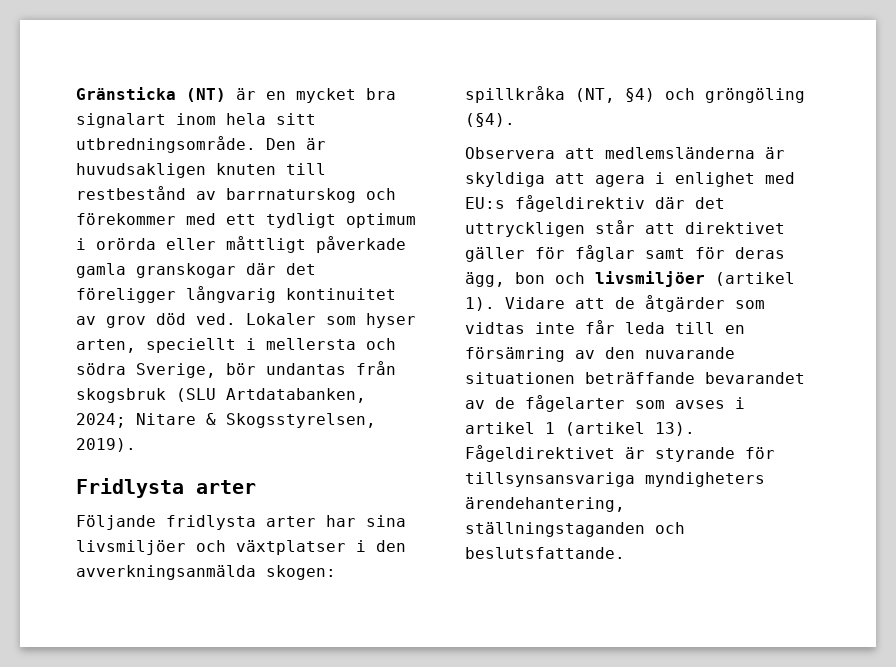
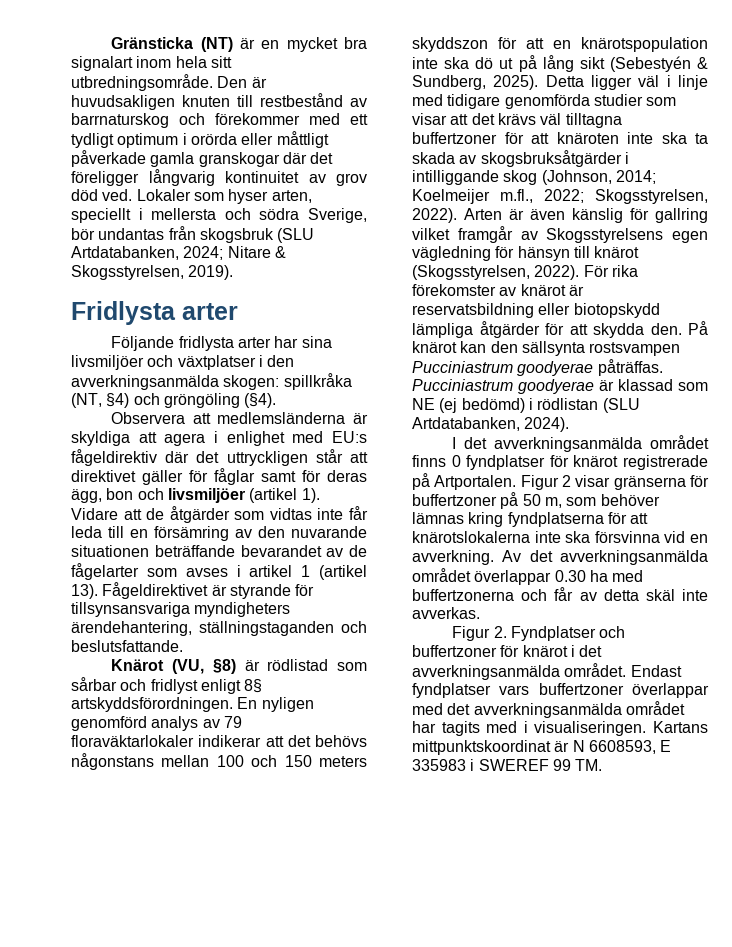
(625, 553) none -> [111,659,367,674] [71,677,263,694] [71,697,314,712] [71,716,242,731] [71,735,367,747] [71,753,367,770] [412,37,708,52] [412,55,708,72] [412,75,708,90] [412,94,677,109] [412,113,622,128] [412,132,708,144] [412,150,629,167] [412,170,656,185] [412,189,708,204] [412,208,708,223] [412,226,708,243] [412,246,640,261] [412,265,638,280] [412,284,584,296] [412,303,660,318] [412,321,708,338] [412,341,681,356] [412,359,663,376] [412,379,708,394] [412,398,640,413] [412,417,570,432] [452,435,709,452] [412,455,708,470] [412,473,709,490] [412,492,660,509] [412,512,649,527] [412,531,708,543] [412,550,708,565] [412,568,644,585] [412,587,708,601] [412,607,480,619] [452,626,626,641] [412,645,603,657] [412,663,682,680] [412,683,709,698] [412,701,685,718] [412,721,708,736] [412,740,672,755] [412,759,603,771] // Knärot (VU, §8) är rödlistad som sårbar och fridlyst enligt 8§ artskyddsförordningen. En nyligen genomförd analys av 79 floraväktarlokaler indikerar att det behövs någonstans mellan 100 och 150 meters skyddszon för att en knärotspopulation inte ska dö ut på lång sikt (Sebestyén & Sundberg, 2025). Detta ligger väl i linje med tidigare genomförda studier som visar att det krävs väl tilltagna buffertzoner för att knäroten inte ska ta skada av skogsbruksåtgärder i intilliggande skog (Johnson, 2014; Koelmeijer m.fl., 2022; Skogsstyrelsen, 2022). Arten är även känslig för gallring vilket framgår av Skogsstyrelsens egen vägledning för hänsyn till knärot (Skogsstyrelsen, 2022). För rika förekomster av knärot är reservatsbildning eller biotopskydd lämpliga åtgärder för att skydda den. På knärot kan den sällsynta rostsvampen Pucciniastrum goodyerae påträffas. Pucciniastrum goodyerae är klassad som NE (ej bedömd) i rödlistan (SLU Artdatabanken, 2024). // I det avverkningsanmälda området finns 0 fyndplatser för knärot registrerade på Artportalen. Figur 2 visar gränserna för buffertzoner på 50 m, som behöver lämnas kring fyndplatserna för att knärotslokalerna inte ska försvinna vid en avverkning. Av det avverkningsanmälda området överlappar 0.30 ha med buffertzonerna och får av detta skäl inte avverkas. // Figur 2. Fyndplatser och buffertzoner för knärot i det avverkningsanmälda området. Endast fyndplatser vars buffertzoner överlappar med det avverkningsanmälda området har tagits med i visualiseringen. Kartans mittpunktskoordinat är N 6608593, E 335983 i SWEREF 99 TM.

